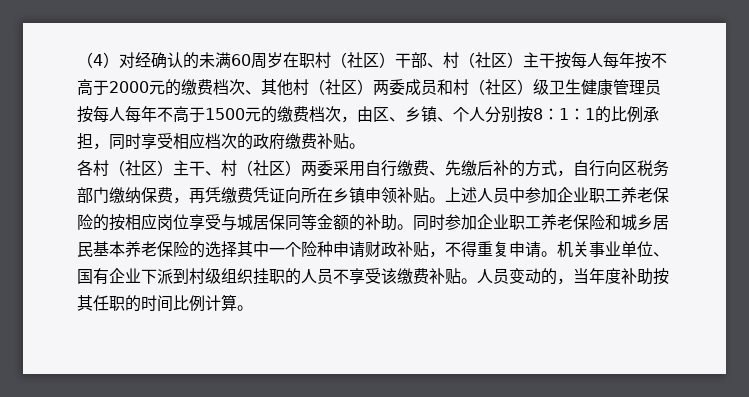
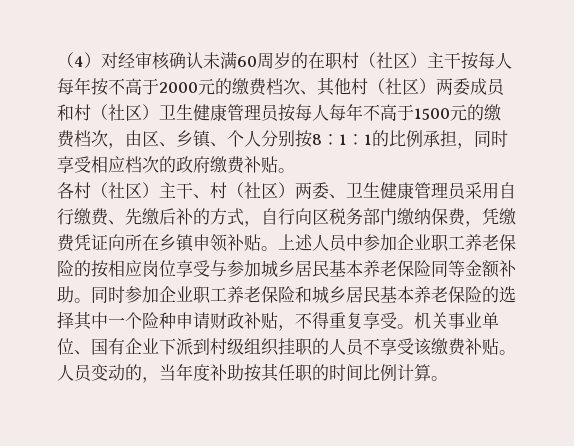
[151,52,199,69] 确认的 -> [135,52,203,70] 审核确认
(283, 60) none -> [291,52,308,69] 的
[395,52,523,68] 干部、村（社区） -> (427, 60) none
[533,79,549,95] 级 -> (159, 112) none
(333, 168) none -> [329,182,467,200] 、卫生健康管理员
[189,188,205,204] 再 -> (482, 224) none
[237,214,285,231] 城居保 -> [227,260,431,278] 参加城乡居民基本养老保险
[349,214,365,231] 的 -> (500, 269) none
[509,241,541,258] 申请 -> [363,312,397,329] 享受

